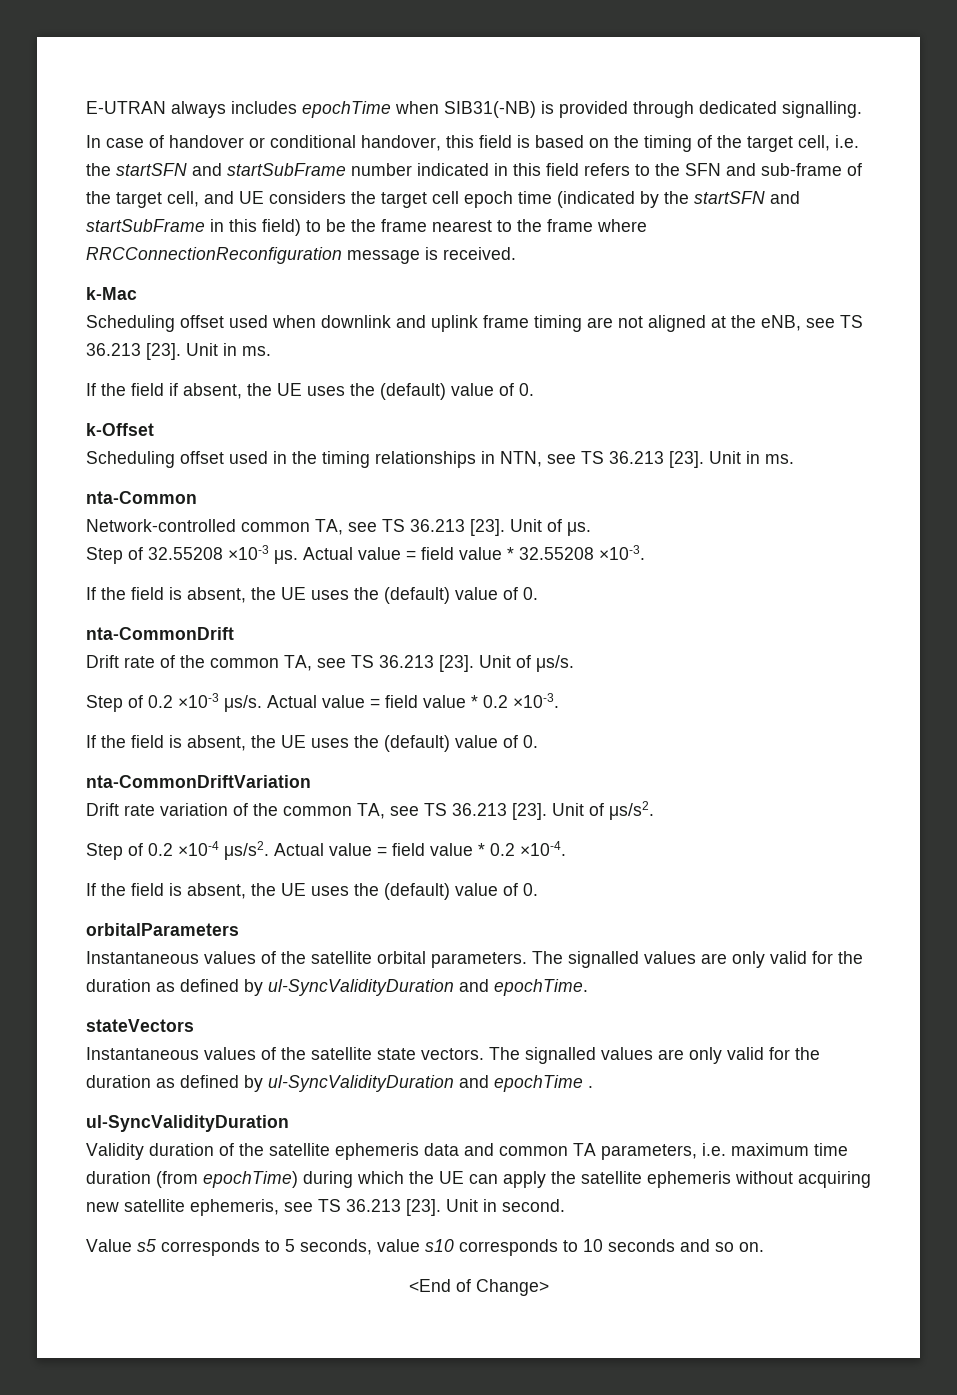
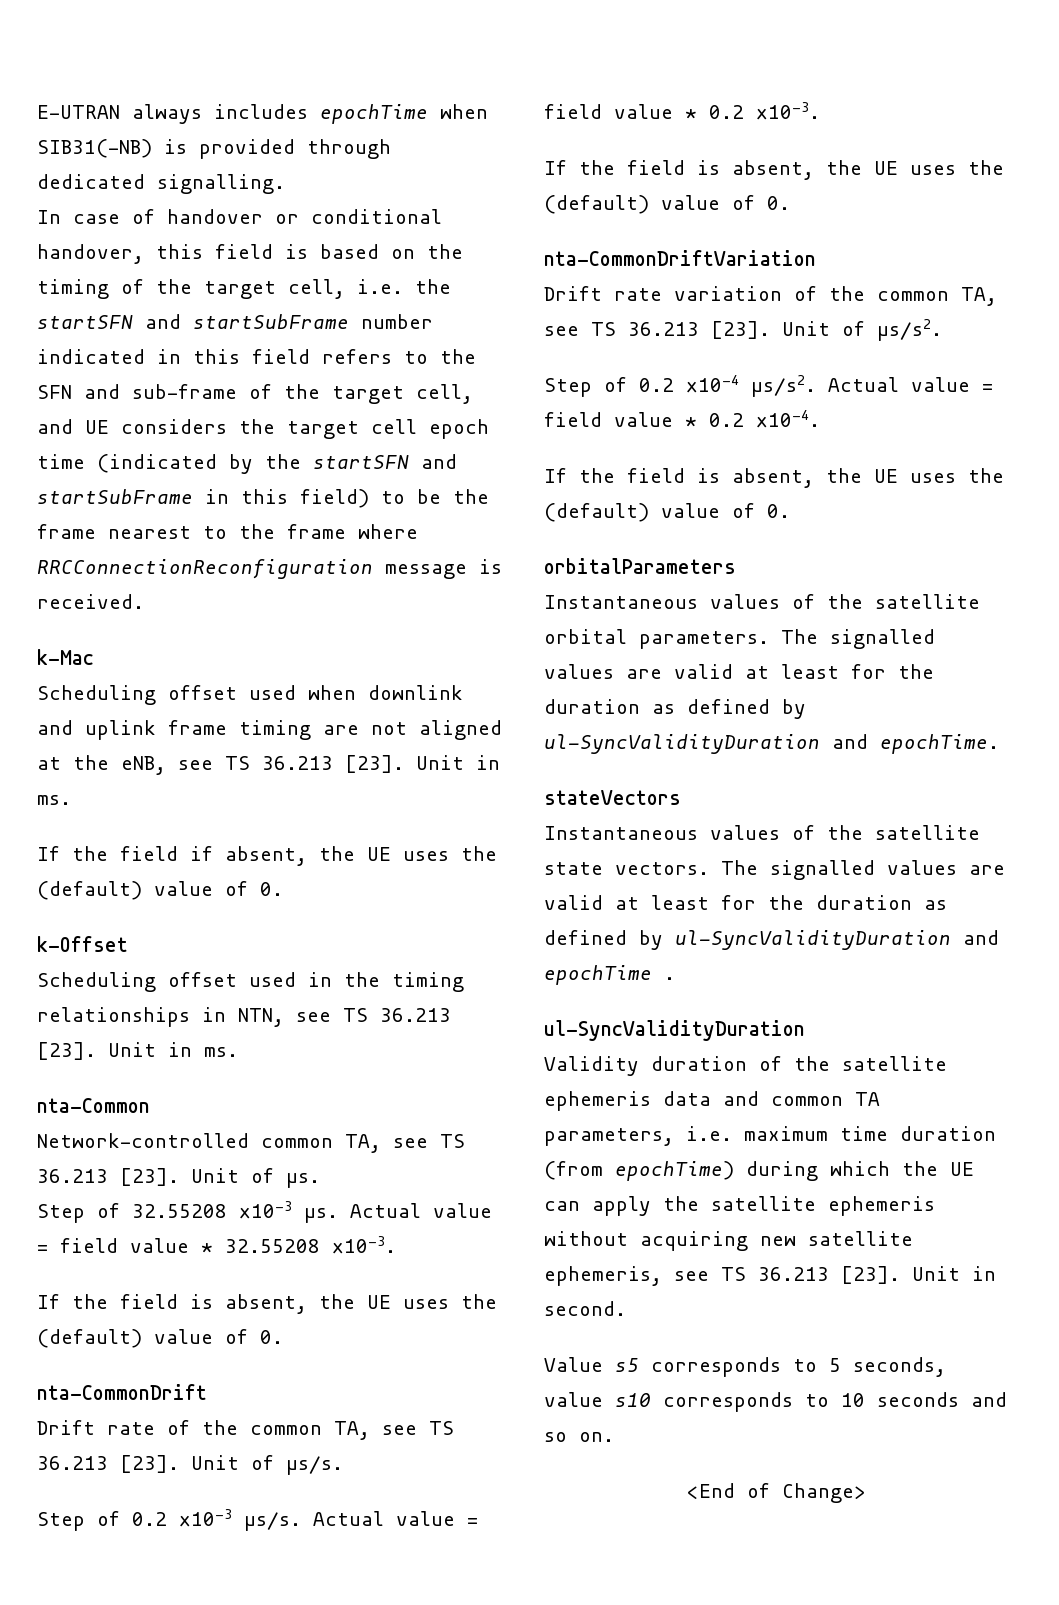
[732,951,807,968] only valid -> [674,664,839,679] valid at least
[689,1047,764,1064] only valid -> [544,895,709,910] valid at least

